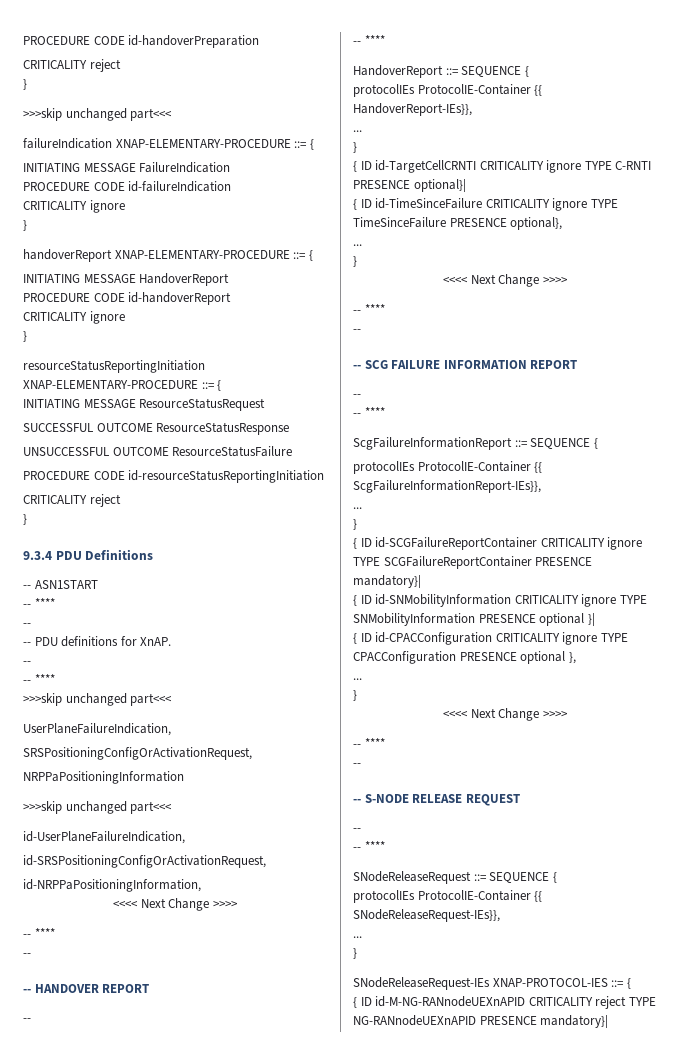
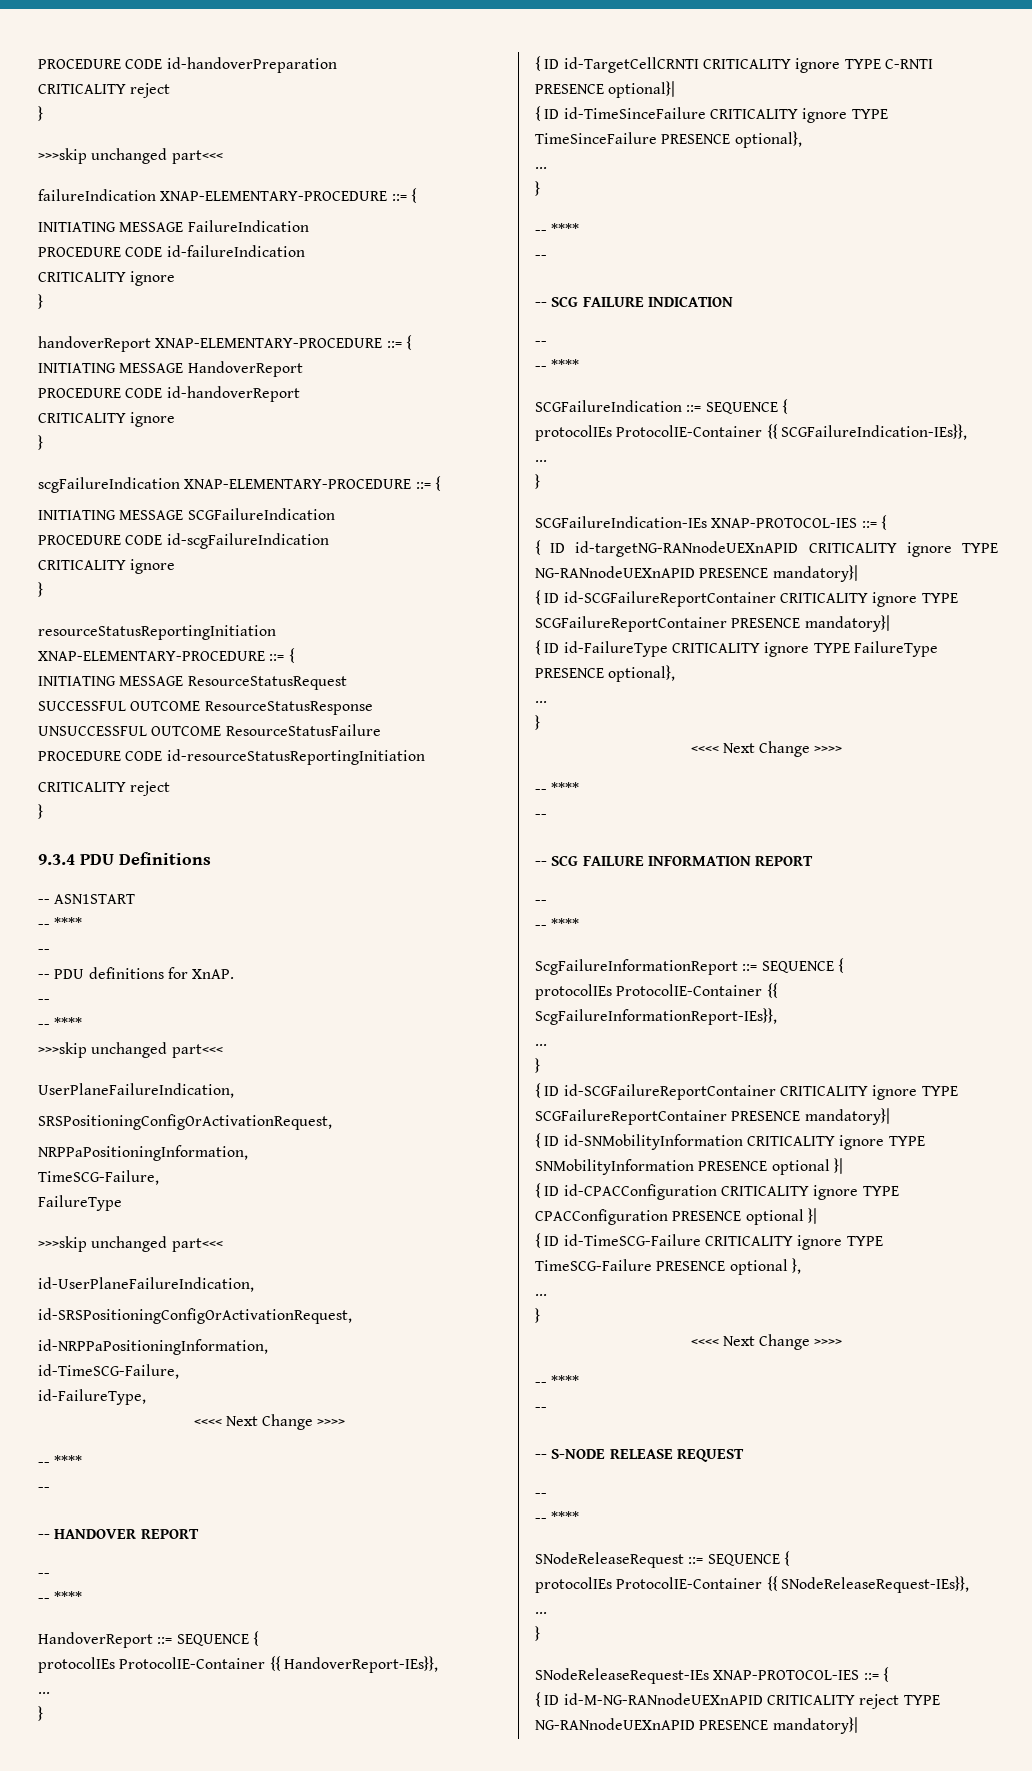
(27, 336) none -> [38,476,441,493] [38,508,335,520] [38,533,329,549] [38,559,176,574] [38,582,43,597] // scgFailureIndication XNAP-ELEMENTARY-PROCEDURE ::= { // INITIATING MESSAGE SCGFailureIndication // PROCEDURE CODE id-scgFailureIndication // CRITICALITY ignore // }
[23,771,184,784] NRPPaPositioningInformation -> [38,1145,248,1161] [38,1170,159,1185] [38,1195,122,1211] NRPPaPositioningInformation, // TimeSCG-Failure, // FailureType
(201, 885) none -> [38,1364,179,1379] [38,1389,146,1405] // id-TimeSCG-Failure, // id-FailureType,
(357, 261) none -> [535,223,580,235] [535,255,547,260] [535,296,733,307] [535,341,547,346] [535,359,580,371] [535,399,788,414] [535,424,967,441] [535,460,547,462] [535,474,540,489] [535,515,887,530] [535,540,998,557] [535,565,858,582] [535,590,958,607] [535,615,890,632] [535,640,938,657] [535,665,676,682] [535,701,547,703] [535,715,540,730] // -- **** // -- // -- SCG FAILURE INDICATION // -- // -- **** // SCGFailureIndication ::= SEQUENCE { // protocolIEs ProtocolIE-Container {{ SCGFailureIndication-IEs}}, // ... // } // SCGFailureIndication-IEs XNAP-PROTOCOL-IES ::= { // { ID id-targetNG-RANnodeUEXnAPID CRITICALITY ignore TYPE NG-RANnodeUEXnAPID PRESENCE mandatory}| // { ID id-SCGFailureReportContainer CRITICALITY ignore TYPE SCGFailureReportContainer PRESENCE mandatory}| // { ID id-FailureType CRITICALITY ignore TYPE FailureType PRESENCE optional}, // ... // }
(566, 657) none -> [807,1208,817,1224] [535,1233,883,1250] [535,1259,788,1275] }| // { ID id-TimeSCG-Failure CRITICALITY ignore TYPE TimeSCG-Failure PRESENCE optional

